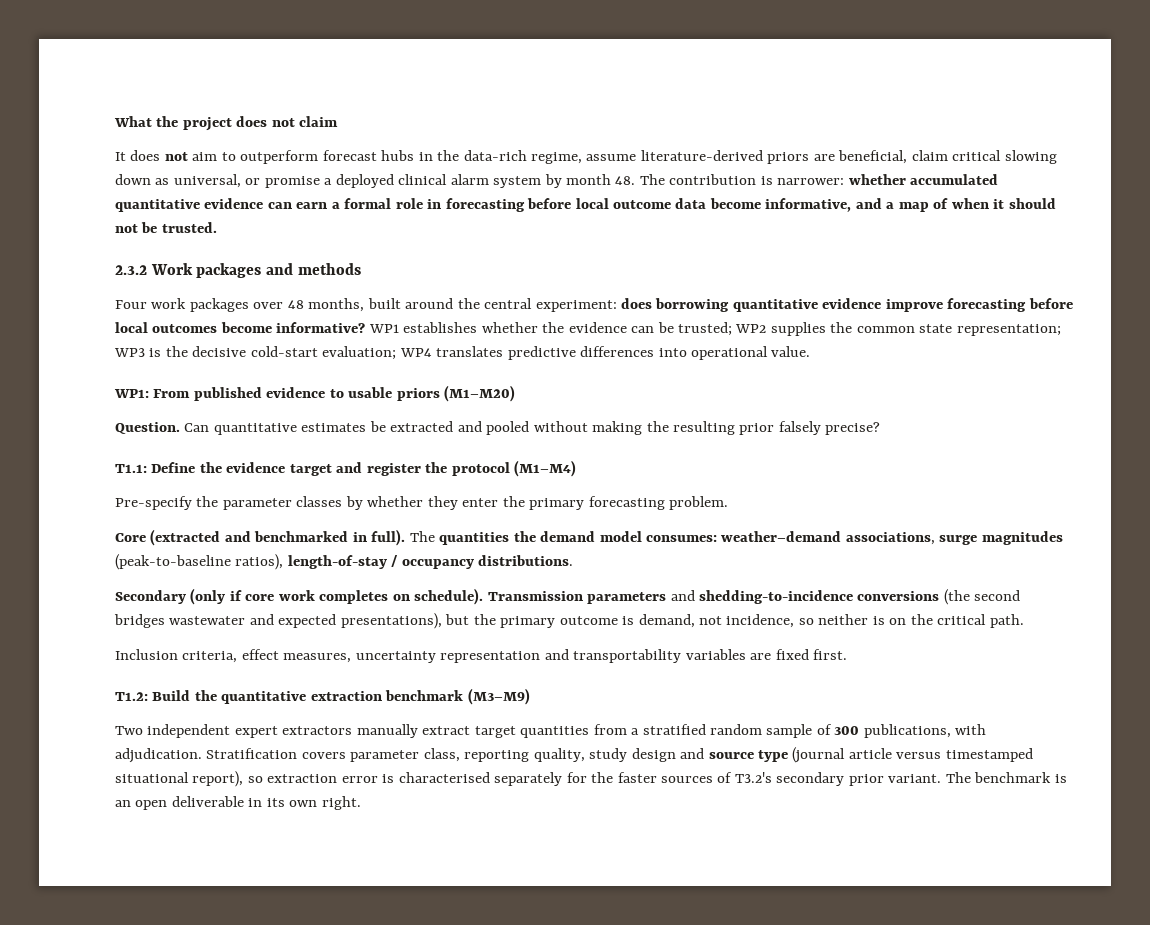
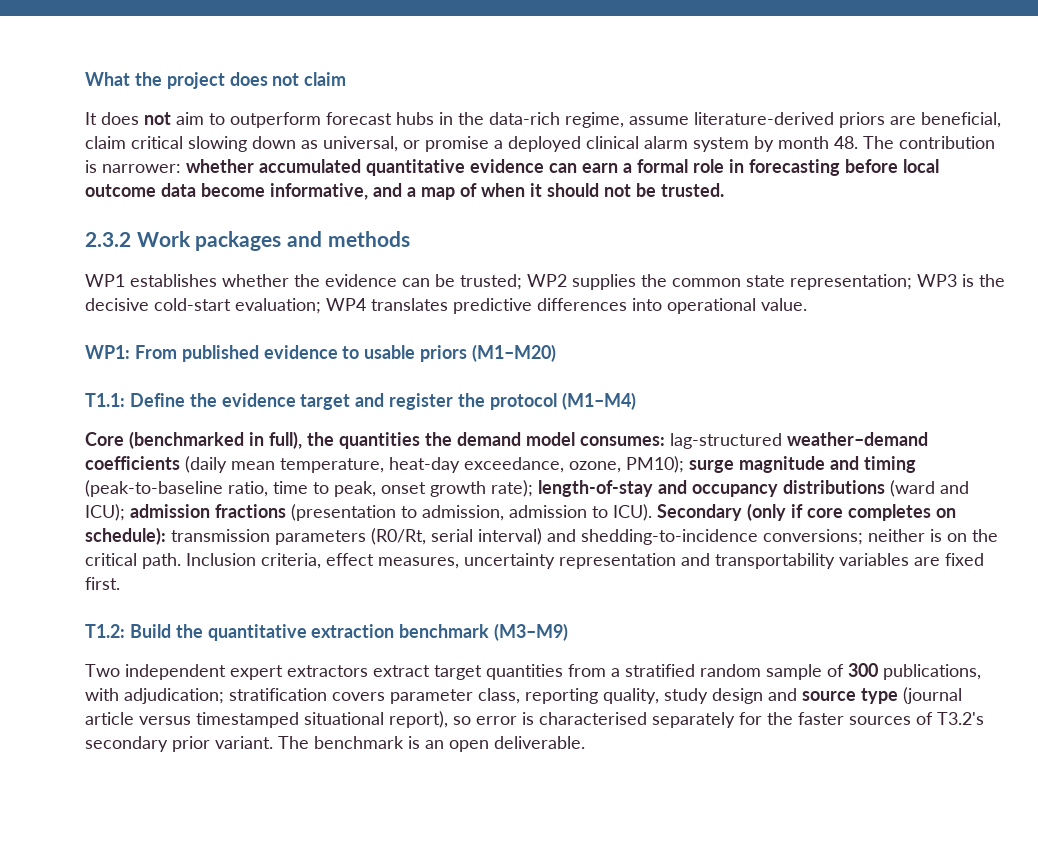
[115,298,1073,312] [115,322,366,333] Four work packages over 48 months, built around the central experiment: does borrowing quantitative evidence improve forecasting before local outcomes become informative? -> (410, 239) none
[115,421,881,435] // Question. Can quantitative estimates be extracted and pooled without making the resulting prior falsely precise? -> (557, 353) none
[115,496,729,510] [115,529,435,546] Pre-specify the parameter classes by whether they enter the primary forecasting problem. // Core (extracted and benchmarked in full). The -> [85,431,334,449] Core (benchmarked in full), the
[721,531,1063,545] [115,554,574,570] weather–demand associations, surge magnitudes (peak-to-baseline ratios), length-of-stay / occupancy distributions. // -> [670,432,928,449] [85,456,916,473] [85,480,969,497] [85,504,652,521] lag-structured weather–demand coefficients (daily mean temperature, heat-day exceedance, ozone, PM10); surge magnitude and timing (peak-to-baseline ratio, time to peak, onset growth rate); length-of-stay and occupancy distributions (ward and ICU); admission fractions (presentation to admission, admission to ICU).
[278,590,315,601] work -> (843, 513) none
[414,588,1021,605] [114,613,814,629] schedule). Transmission parameters and shedding-to-incidence conversions (the second bridges wastewater and expected presentations), but the primary outcome is demand, not incidence, so -> [85,527,863,545] schedule): transmission parameters (R0/Rt, serial interval) and shedding-to-incidence conversions;
(1024, 621) // -> (181, 561) none
[356,724,418,738] manually -> (368, 671) none
[115,748,298,763] adjudication. Stratification -> [124,688,327,704] adjudication; stratification
[267,774,338,783] extraction -> (471, 720) none
[171,796,361,810] deliverable in its own right. -> [494,736,585,749] deliverable.

